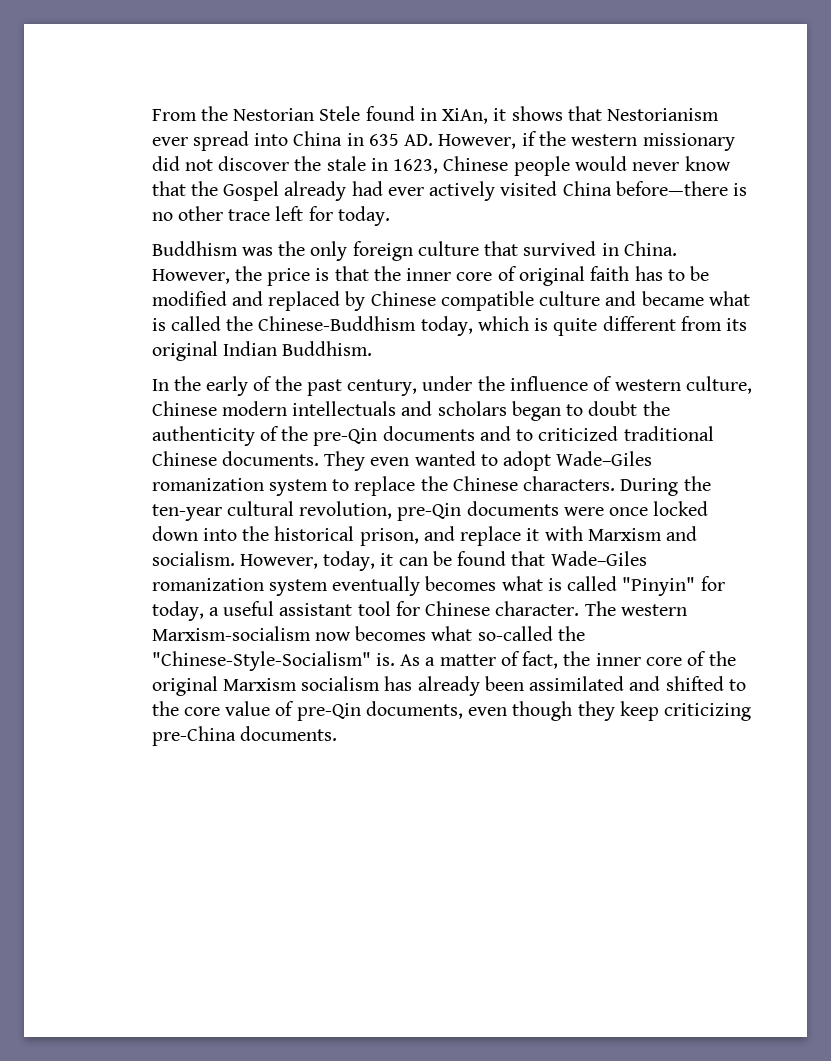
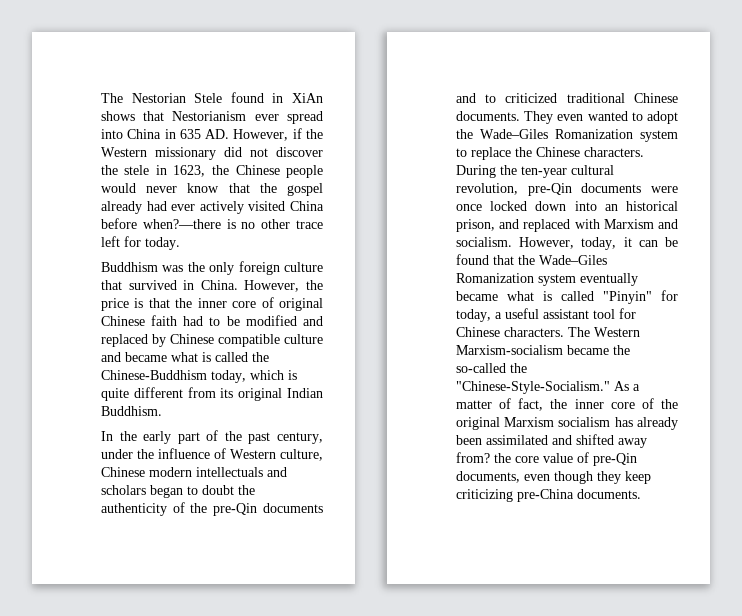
[151,106,228,121] From the -> [100,93,123,103] The
[442,108,507,124] XiAn, it -> [292,93,323,103] XiAn
[571,134,638,146] western -> [100,147,147,157] Western
[326,156,366,171] stale -> [124,165,150,175] stele
(439, 166) none -> [211,165,229,175] the
[223,181,280,201] Gospel -> [287,183,323,196] gospel
[616,181,729,196] before—there -> [100,218,221,229] before when?—there
[590,266,663,281] faith has -> [100,315,204,326] Chinese faith had
(249, 386) none -> [177,432,200,444] part
[614,379,681,391] western -> [229,449,276,459] Western
[556,451,653,466] [151,478,264,491] Wade–Giles romanization -> [455,129,633,139] the Wade–Giles Romanization
[242,526,270,541] the -> [604,204,618,211] an
[460,526,540,546] replace it -> [523,219,571,232] replaced
[550,551,647,566] [151,578,264,591] Wade–Giles romanization -> [517,255,607,265] [455,273,534,283] the Wade–Giles Romanization
[425,576,497,591] becomes -> [455,291,498,301] became
[495,601,688,616] [151,626,585,641] [151,651,395,671] character. The western Marxism-socialism now becomes what so-called the "Chinese-Style-Socialism" is. -> [503,327,640,337] [455,345,630,355] [455,363,527,373] [455,381,610,394] characters. The Western Marxism-socialism became the so-called the "Chinese-Style-Socialism."
[729,679,747,691] to -> [617,438,647,448] [455,452,490,463] away from?

